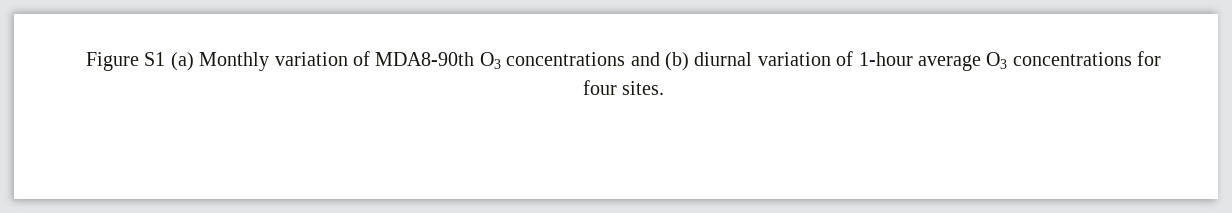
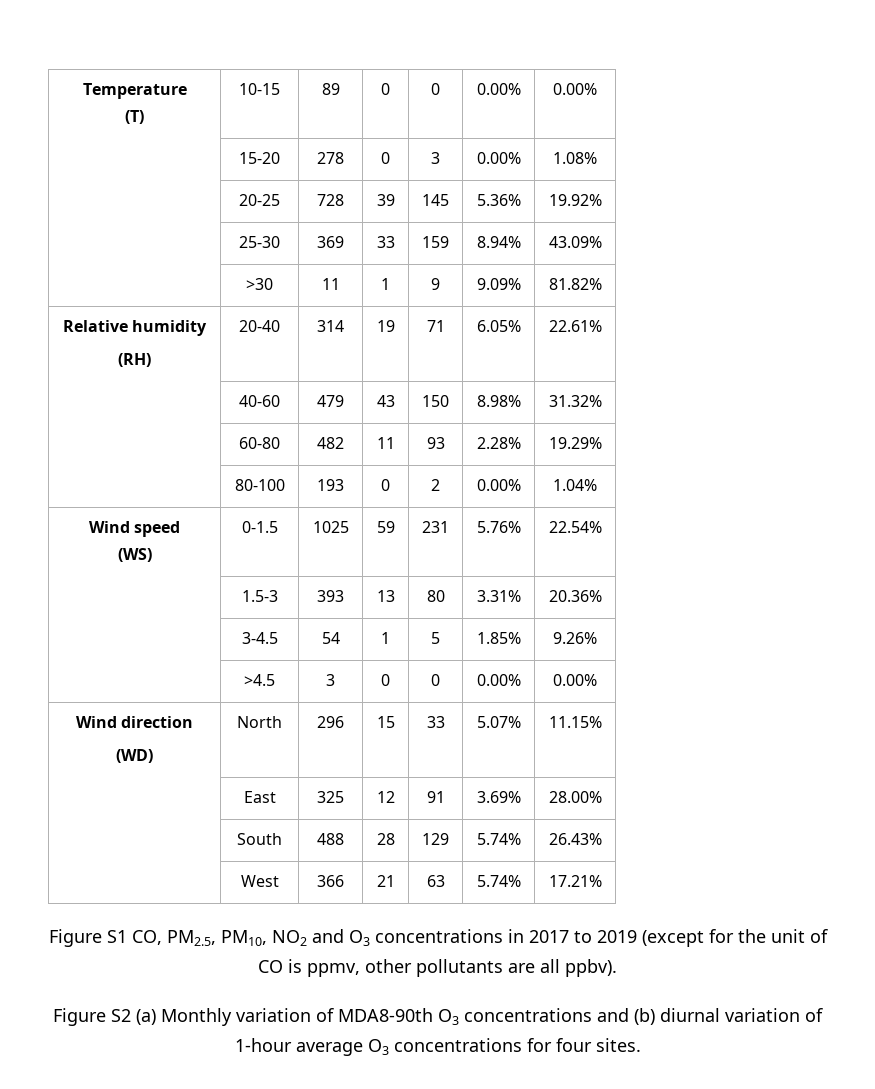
[85,52,166,71] Figure S1 -> [82,83,187,99] [125,110,144,124] [239,83,280,95] [321,83,340,95] [381,83,390,95] [431,83,440,95] [476,83,521,95] [553,83,597,95] [239,152,280,164] [317,152,344,164] [381,152,390,164] [431,152,440,164] [476,152,521,164] [553,152,597,164] [239,194,280,206] [317,194,344,206] [376,194,395,206] [422,194,449,206] [476,194,521,206] [548,194,602,206] [239,236,280,248] [317,236,344,248] [376,236,395,248] [422,236,449,248] [476,236,521,248] [548,236,602,248] [246,278,273,290] [321,278,340,290] [381,278,390,290] [431,278,440,290] [476,278,521,290] [548,278,602,290] [62,320,208,336] [118,353,151,367] [239,320,280,332] [317,320,344,332] [376,320,395,332] [426,320,445,332] [476,320,521,332] [548,320,602,332] [239,395,280,407] [317,395,344,407] [376,395,395,407] [422,395,449,407] [476,395,521,407] [548,395,602,407] [239,437,280,449] [317,437,344,449] [376,437,395,449] [426,437,445,449] [476,437,521,449] [548,437,602,449] [234,479,285,491] [317,479,344,491] [381,479,390,491] [431,479,440,491] [476,479,521,491] [553,479,597,491] [88,521,181,537] [117,548,152,562] [241,521,278,533] [312,521,349,533] [376,521,395,533] [422,521,449,533] [476,521,521,533] [548,521,602,533] [241,590,278,602] [317,590,344,602] [376,590,395,602] [426,590,445,602] [476,590,521,602] [548,590,602,602] [241,632,278,644] [321,632,340,644] [381,632,390,644] [431,632,440,644] [476,632,521,644] [553,632,597,644] [244,674,275,686] [326,674,335,686] [381,674,390,686] [431,674,440,686] [476,674,521,686] [553,674,597,686] [75,716,194,728] [116,749,153,763] [237,716,282,728] [317,716,344,728] [376,716,395,728] [426,716,445,728] [476,716,521,728] [548,716,602,728] [243,791,276,803] [317,791,344,803] [376,791,395,803] [426,791,445,803] [476,791,521,803] [548,791,602,803] [237,833,282,845] [317,833,344,845] [376,833,395,845] [422,833,449,845] [476,833,521,845] [548,833,602,845] [240,875,279,887] [317,875,344,887] [376,875,395,887] [426,875,445,887] [476,875,521,887] [548,875,602,887] [48,929,828,947] [258,959,617,977] [53,1008,131,1026] Temperature // (T) | 10-15 | 89 | 0 | 0 | 0.00% | 0.00% // | 15-20 | 278 | 0 | 3 | 0.00% | 1.08% // | 20-25 | 728 | 39 | 145 | 5.36% | 19.92% // | 25-30 | 369 | 33 | 159 | 8.94% | 43.09% // | >30 | 11 | 1 | 9 | 9.09% | 81.82% // Relative humidity // (RH) | 20-40 | 314 | 19 | 71 | 6.05% | 22.61% // | 40-60 | 479 | 43 | 150 | 8.98% | 31.32% // | 60-80 | 482 | 11 | 93 | 2.28% | 19.29% // | 80-100 | 193 | 0 | 2 | 0.00% | 1.04% // Wind speed // (WS) | 0-1.5 | 1025 | 59 | 231 | 5.76% | 22.54% // | 1.5-3 | 393 | 13 | 80 | 3.31% | 20.36% // | 3-4.5 | 54 | 1 | 5 | 1.85% | 9.26% // | >4.5 | 3 | 0 | 0 | 0.00% | 0.00% // Wind direction // (WD) | North | 296 | 15 | 33 | 5.07% | 11.15% // | East | 325 | 12 | 91 | 3.69% | 28.00% // | South | 488 | 28 | 129 | 5.74% | 26.43% // | West | 366 | 21 | 63 | 5.74% | 17.21% // Figure S1 CO, PM2.5, PM10, NO2 and O3 concentrations in 2017 to 2019 (except for the unit of CO is ppmv, other pollutants are all ppbv). // Figure S2

